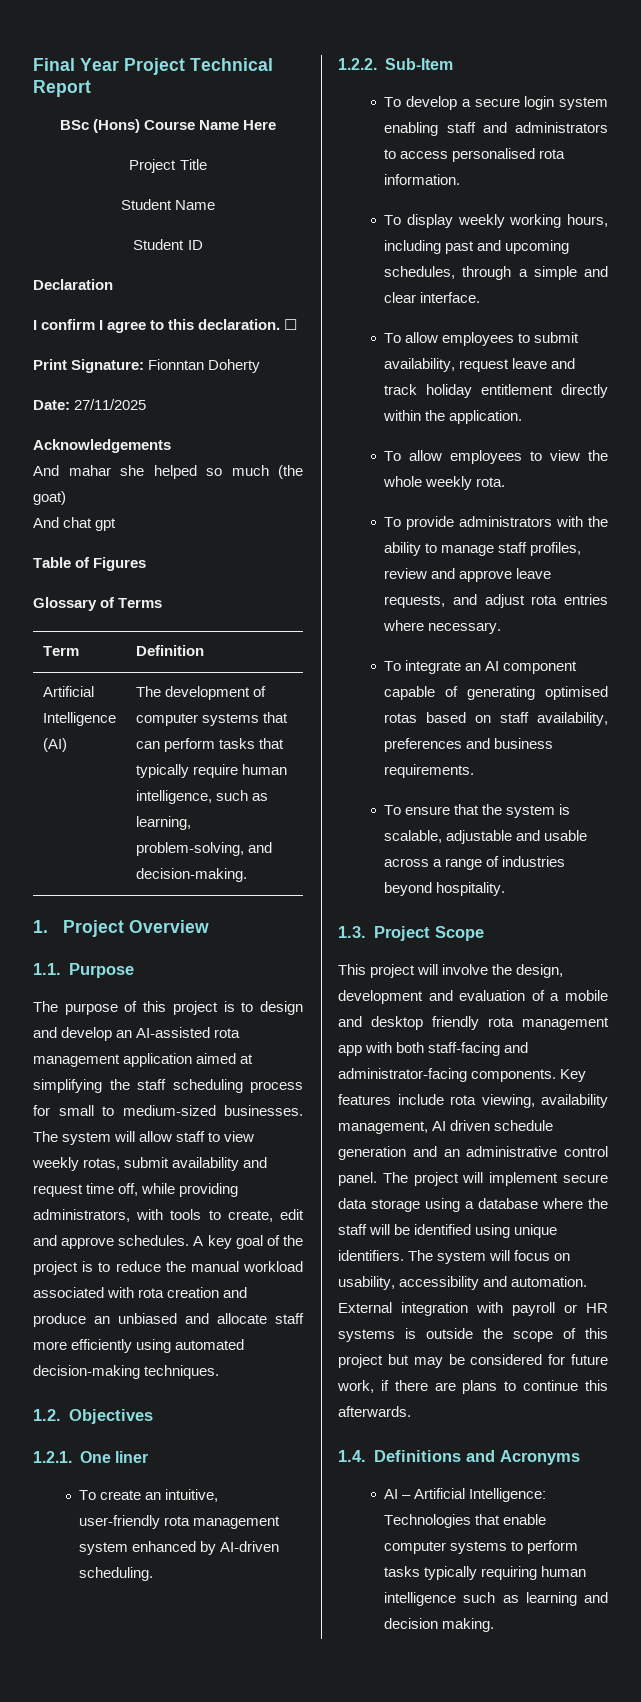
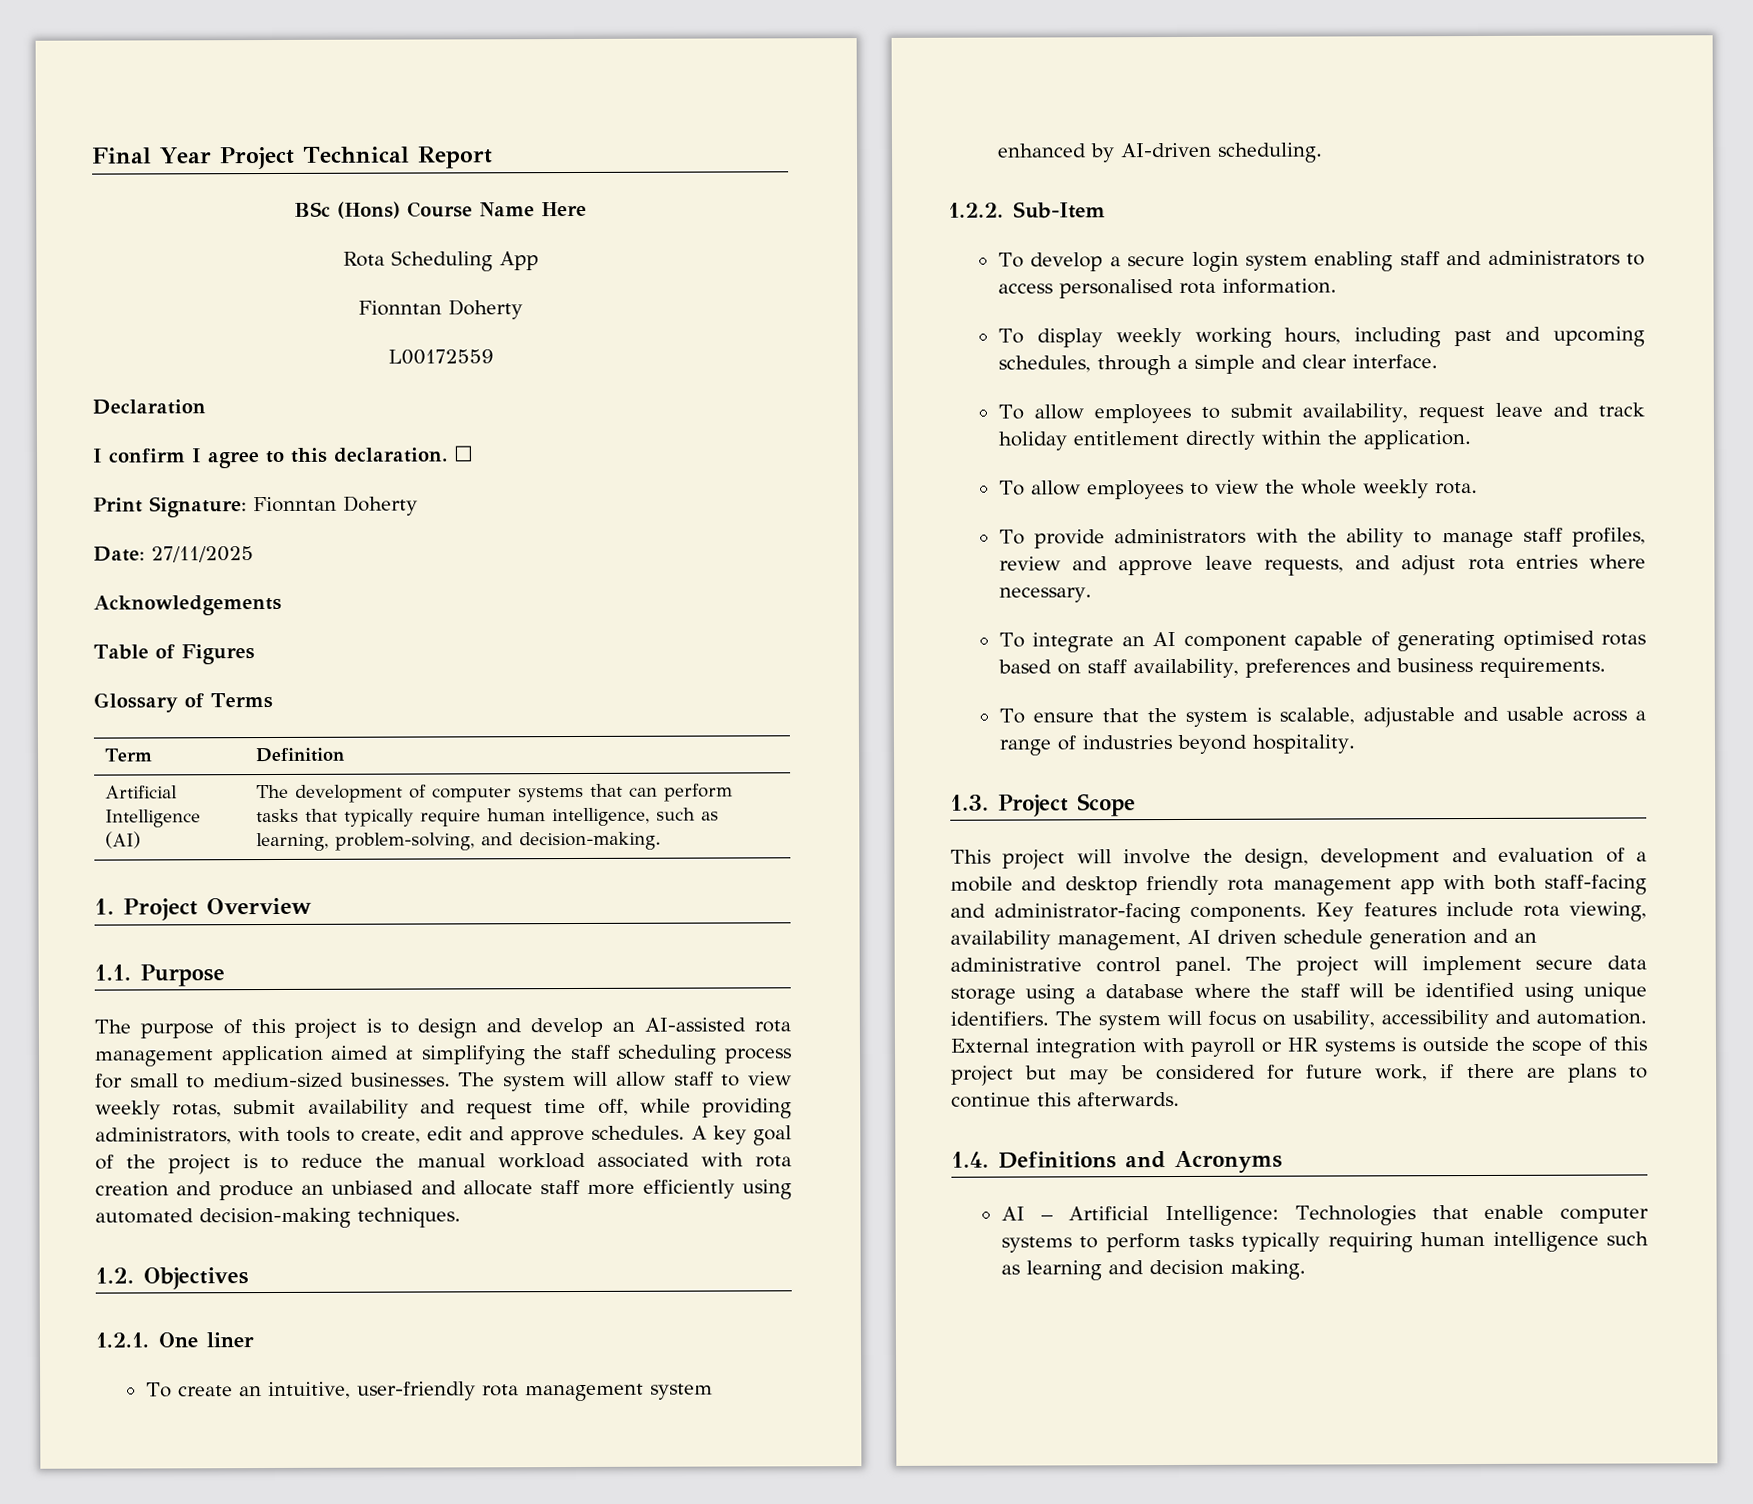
[129,159,207,173] [120,199,216,210] [133,239,203,250] Project Title // Student Name // Student ID -> [342,250,539,272] [358,299,523,320] [387,349,494,365] Rota Scheduling App // Fionntan Doherty // L00172559
[33,465,303,479] [33,491,66,505] [33,517,117,531] // And mahar she helped so much (the goat) // And chat gpt -> (282, 605) none

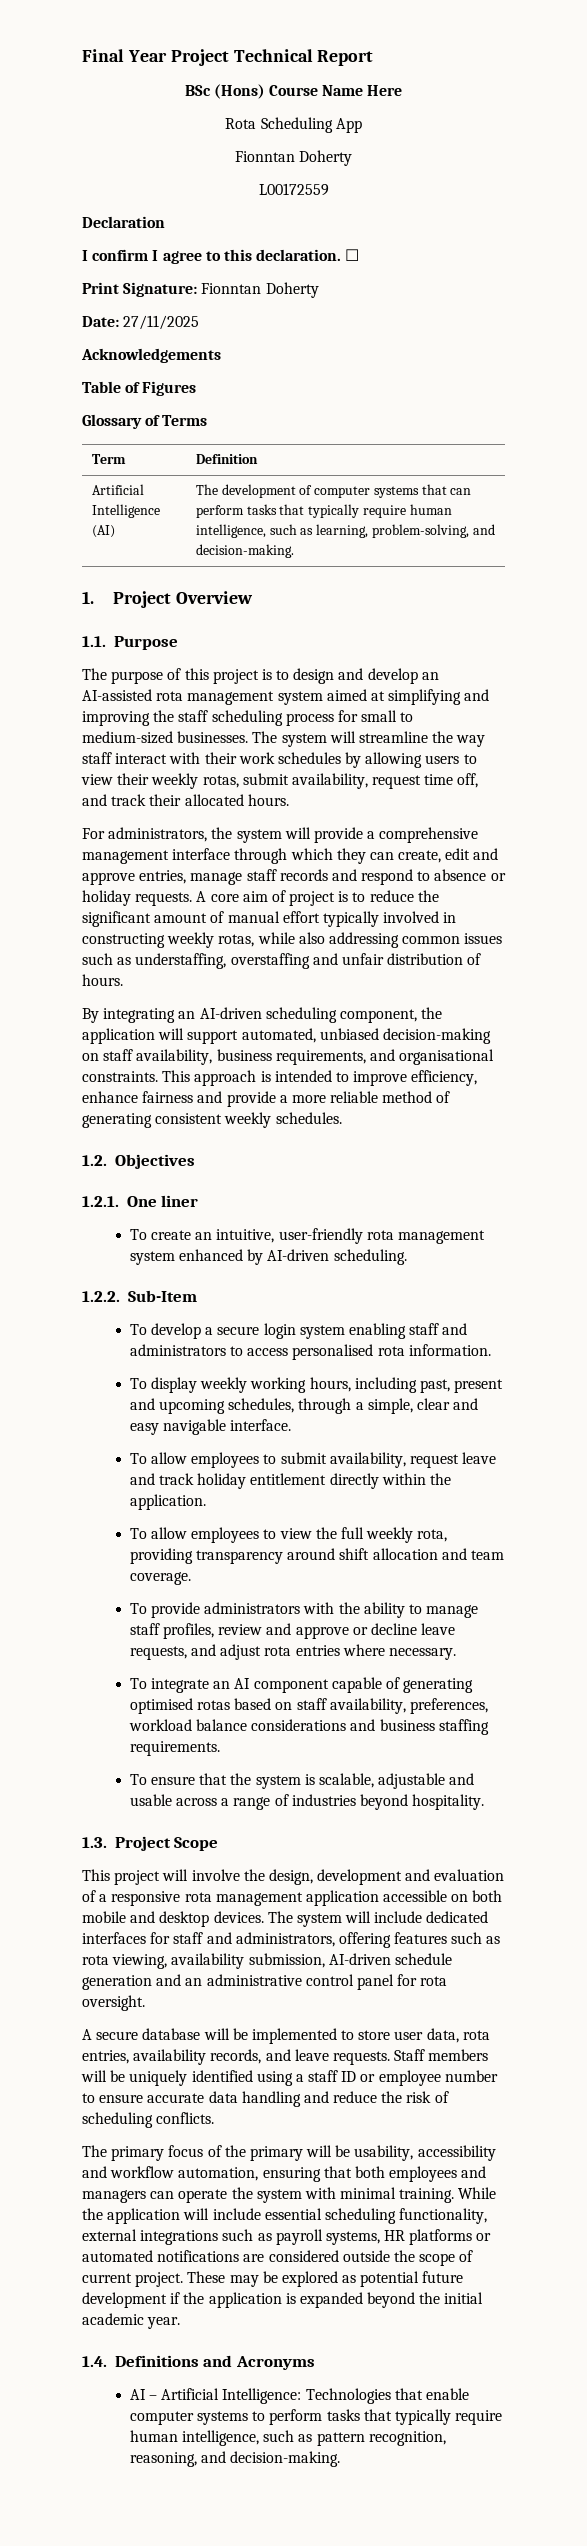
[220,1045,324,1066] application -> [277,691,323,705] system
(526, 1055) none -> [464,689,490,701] [82,711,150,726] and improving
[616,1071,792,1087] allow staff to view -> [358,731,486,747] [82,752,477,768] [81,773,150,785] streamline the way staff interact with their work schedules by allowing users to view their
[307,1099,456,1119] availability and -> [291,773,368,789] availability,
[639,1098,792,1119] [95,1125,792,1146] [95,1154,156,1170] while providing administrators, with tools to create, edit and approve schedules. A key goal of the -> [82,794,289,806] [82,827,479,843] [82,848,499,864] [82,869,506,885] [82,890,286,906] and track their allocated hours. // For administrators, the system will provide a comprehensive management interface through which they can create, edit and approve entries, manage staff records and respond to absence or holiday requests. A core aim of
[417,1152,792,1169] [95,1179,792,1201] [95,1207,461,1229] manual workload associated with rota creation and produce an unbiased and allocate staff more efficiently using automated decision-making techniques. -> [82,911,457,927] [82,932,503,948] [82,953,482,969] [82,974,123,986] [82,1007,443,1023] [82,1028,491,1044] [82,1049,495,1065] [82,1070,478,1086] [82,1091,451,1107] [82,1112,342,1128] significant amount of manual effort typically involved in constructing weekly rotas, while also addressing common issues such as understaffing, overstaffing and unfair distribution of hours. // By integrating an AI-driven scheduling component, the application will support automated, unbiased decision-making on staff availability, business requirements, and organisational constraints. This approach is intended to improve efficiency, enhance fairness and provide a more reliable method of generating consistent weekly schedules.
[1454,329,1493,347] past -> [420,1379,504,1393] past, present
[1193,354,1347,374] simple and clear -> [367,1398,479,1414] [129,1419,227,1435] simple, clear and easy navigable
[1300,479,1478,499] whole weekly rota. -> [341,1527,448,1543] [129,1548,505,1564] [129,1572,191,1585] full weekly rota, providing transparency around shift allocation and team coverage.
(1194, 567) none -> [352,1623,418,1635] or decline
[1244,658,1350,678] preferences -> [410,1698,489,1714] [128,1719,347,1731] preferences, workload balance considerations
(1473, 665) none -> [438,1719,489,1735] staffing
[950,874,1647,896] [950,901,1647,924] [950,929,1277,951] mobile and desktop friendly rota management app with both staff-facing and administrator-facing components. Key features include rota viewing, availability management, AI driven -> [111,1890,503,1906] [82,1911,489,1927] [82,1932,501,1948] [82,1953,391,1969] responsive rota management application accessible on both mobile and desktop devices. The system will include dedicated interfaces for staff and administrators, offering features such as rota viewing, availability submission, AI-driven
[1174,955,1647,977] [950,982,1647,1005] [950,1009,1647,1031] [950,1036,1647,1059] [951,1063,1648,1086] [951,1091,1180,1108] panel. The project will implement secure data storage using a database where the staff will be identified using unique identifiers. The system will focus on usability, accessibility and automation. External integration with payroll or HR systems is outside the scope of this project but may be considered for future work, if there are plans to continue this afterwards. -> [356,1974,448,1990] [82,1995,145,2011] [82,2028,490,2044] [82,2049,489,2065] [81,2070,498,2086] [82,2091,449,2107] [82,2112,215,2128] [82,2145,496,2161] [82,2166,487,2182] [82,2187,497,2203] [82,2208,488,2224] [82,2229,492,2245] [82,2250,474,2266] [82,2271,464,2287] [82,2292,484,2308] [82,2313,181,2329] panel for rota oversight. // A secure database will be implemented to store user data, rota entries, availability records, and leave requests. Staff members will be uniquely identified using a staff ID or employee number to ensure accurate data handling and reduce the risk of scheduling conflicts. // The primary focus of the primary will be usability, accessibility and workflow automation, ensuring that both employees and managers can operate the system with minimal training. While the application will include essential scheduling functionality, external integrations such as payroll systems, HR platforms or automated notifications are considered outside the scope of current project. These may be explored as potential future development if the application is expanded beyond the initial academic year.
[1241,1231,1649,1253] [1000,1259,1306,1281] typically requiring human intelligence such as learning and decision making. -> [363,2409,503,2425] [129,2430,446,2446] [129,2451,341,2467] that typically require human intelligence, such as pattern recognition, reasoning, and decision-making.

